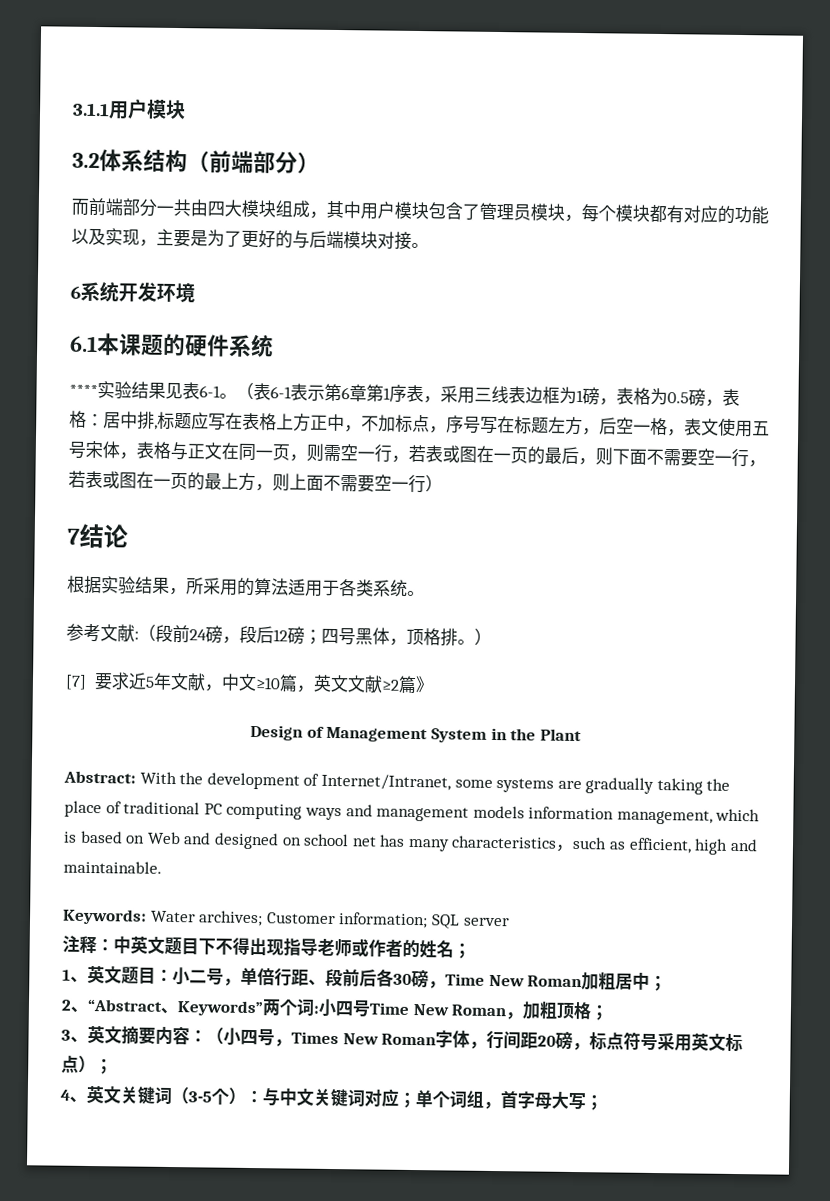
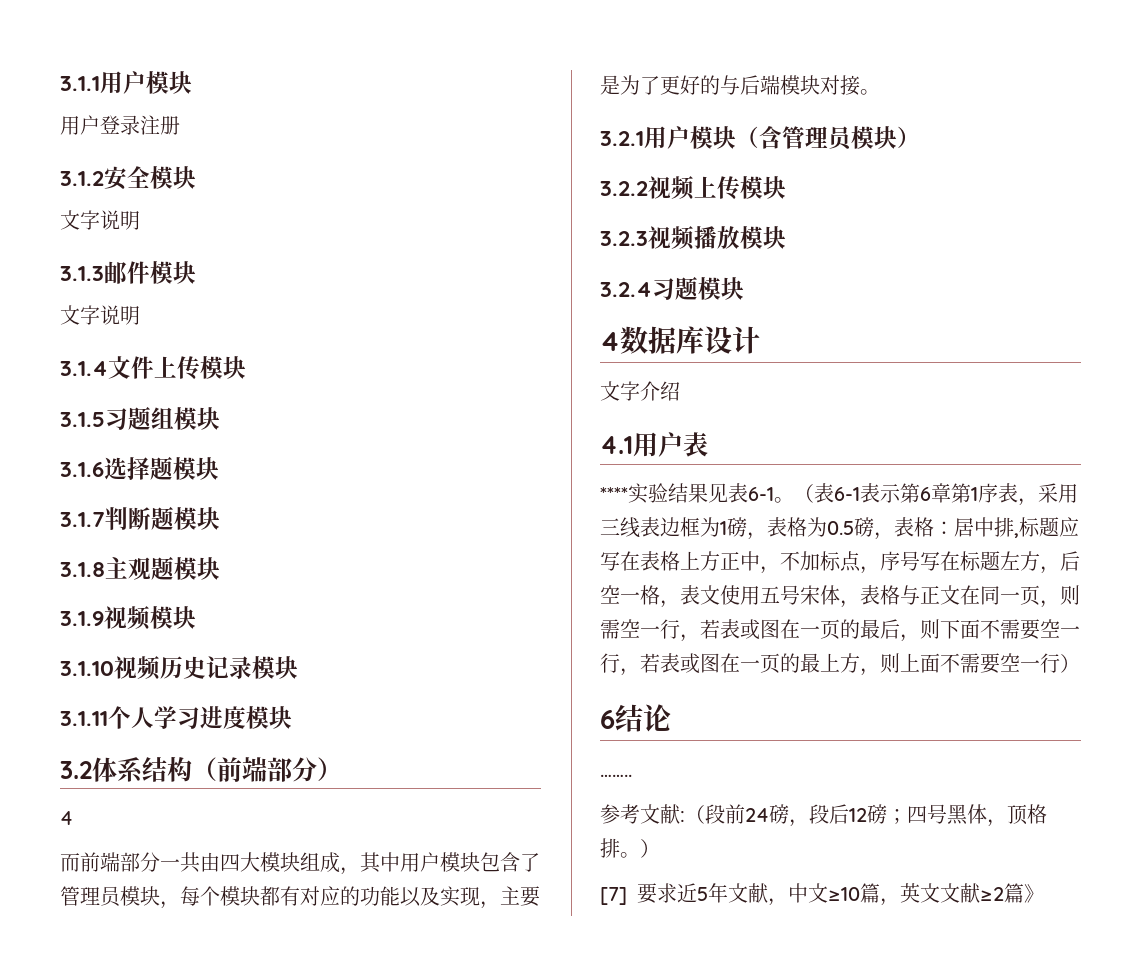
(186, 109) none -> [60,115,180,135] [60,166,196,190] [60,210,140,230] [60,261,196,284] [60,305,140,325] [60,356,246,380] [60,406,220,430] [60,456,219,480] [60,506,220,530] [60,556,220,580] [60,606,196,630] [60,656,298,680] [60,706,292,729] // 用户登录注册 // 3.1.2安全模块 // 文字说明 // 3.1.3邮件模块 // 文字说明 // 3.1.4文件上传模块 // 3.1.5习题组模块 // 3.1.6选择题模块 // 3.1.7判断题模块 // 3.1.8主观题模块 // 3.1.9视频模块 // 3.1.10视频历史记录模块 // 3.1.11个人学习进度模块
(320, 163) none -> [60,811,73,825] // 4
[70,281,195,303] [70,333,274,358] 6系统开发环境 // 6.1本课题的硬件系统 -> [600,126,920,151] [600,176,786,200] [600,226,786,250] [600,276,744,300] [600,326,760,354] [600,381,680,401] [600,432,708,457] 3.2.1用户模块（含管理员模块） // 3.2.2视频上传模块 // 3.2.3视频播放模块 // 3.2.4习题模块 // 4数据库设计 // 文字介绍 // 4.1用户表
[67,528,80,545] 7 -> [600,710,615,729] 6
[67,575,425,597] 根据实验结果，所采用的算法适用于各类系统。 -> [600,774,632,777] ……..
[250,724,582,743] [63,770,731,795] [64,800,761,825] [63,830,758,855] [63,860,162,874] [62,908,510,929] [62,935,471,959] [62,964,668,992] [61,998,610,1021] [61,1024,744,1052] [61,1055,113,1075] [60,1084,603,1111] // Design of Management System in the Plant // Abstract: With the development of Internet/Intranet, some systems are gradually taking the place of traditional PC computing ways and management models information management, which is based on Web and designed on school net has many characteristics，such as efficient, high and maintainable. // Keywords: Water archives; Customer information; SQL server // 注释：中英文题目下不得出现指导老师或作者的姓名； // 1、英文题目：小二号，单倍行距、段前后各30磅，Time New Roman加粗居中； // 2、“Abstract、Keywords”两个词:小四号Time New Roman，加粗顶格； // 3、英文摘要内容：（小四号，Times New Roman字体，行间距20磅，标点符号采用英文标点）； // 4、英文关键词（3-5个）：与中文关键词对应；单个词组，首字母大写； -> (1044, 893) none

